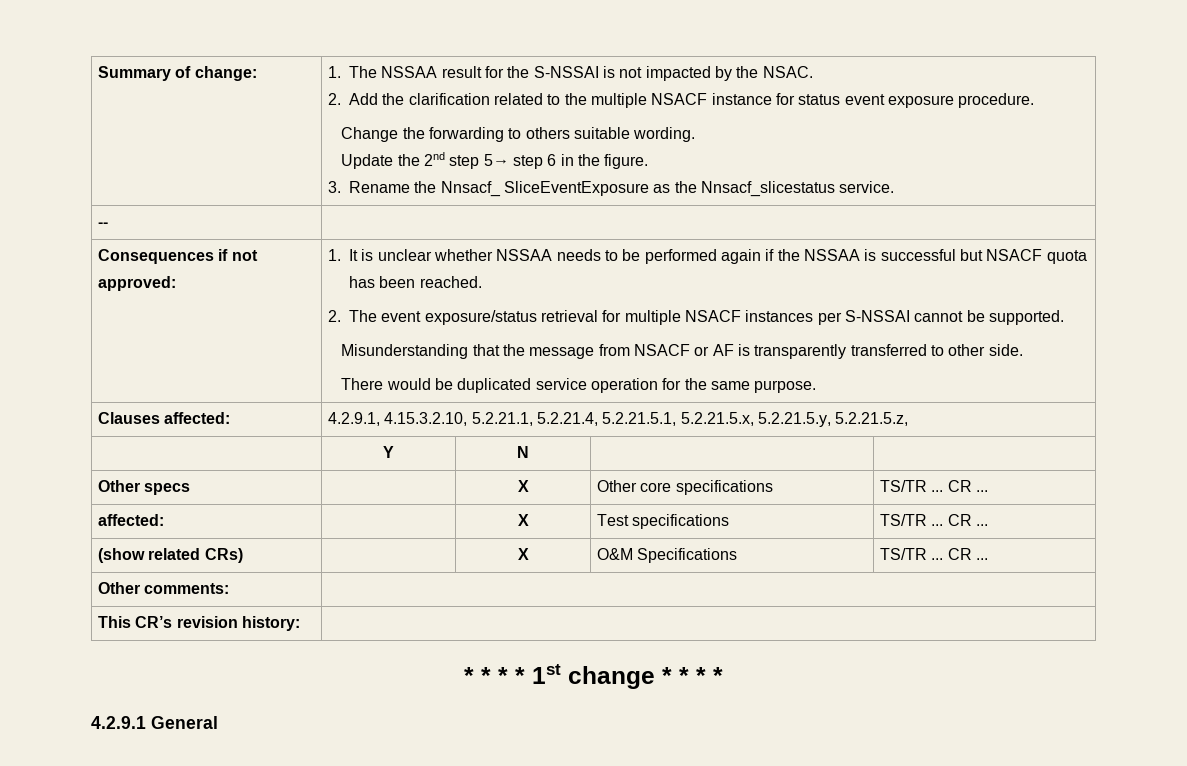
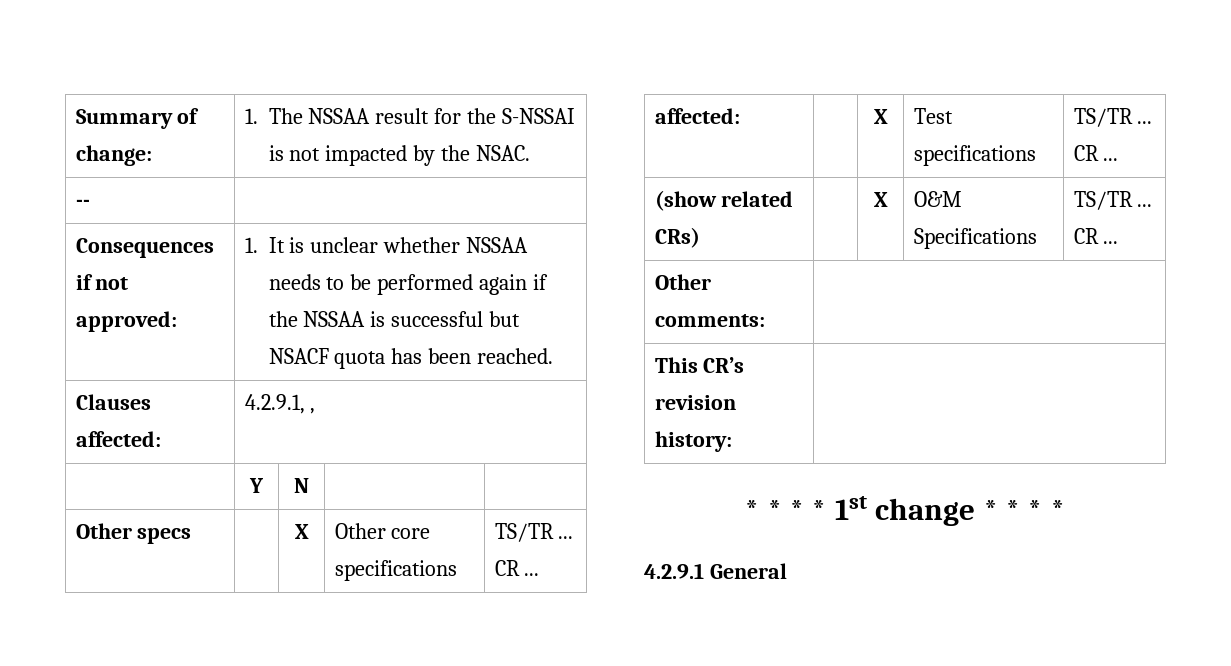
[328,93,1035,108] [341,127,696,142] [341,152,649,169] [328,181,895,197] // 2. Add the clarification related to the multiple NSACF instance for status event exposure procedure. // Change the forwarding to others suitable wording. // Update the 2nd step 5→ step 6 in the figure. // 3. Rename the Nnsacf_ SliceEventExposure as the Nnsacf_slicestatus service. -> (531, 153) none
[328,310,1064,325] [341,344,1023,359] [341,378,817,393] [98,412,231,424] [328,412,909,427] // 2. The event exposure/status retrieval for multiple NSACF instances per S-NSSAI cannot be supported. // Misunderstanding that the message from NSACF or AF is transparently transferred to other side. // There would be duplicated service operation for the same purpose. // Clauses affected: | 4.2.9.1, 4.15.3.2.10, 5.2.21.1, 5.2.21.4, 5.2.21.5.1, 5.2.21.5.x, 5.2.21.5.y, 5.2.21.5.z, -> [75,394,151,410] [75,431,161,447] [244,394,316,414] // Clauses affected: | 4.2.9.1, ,

